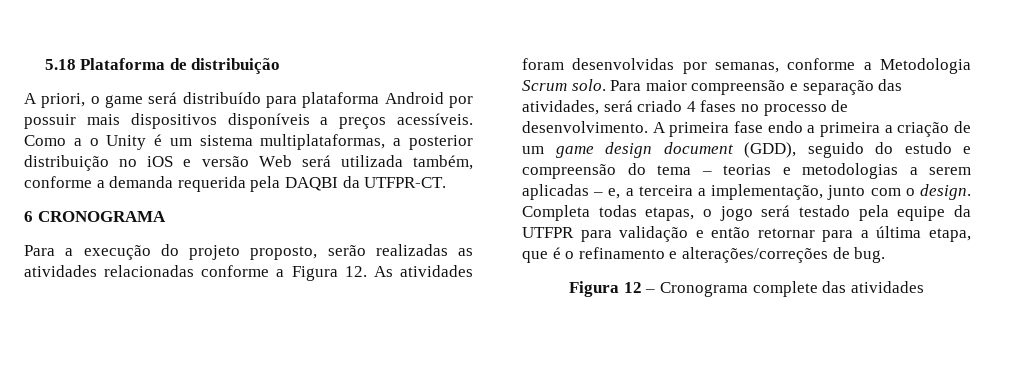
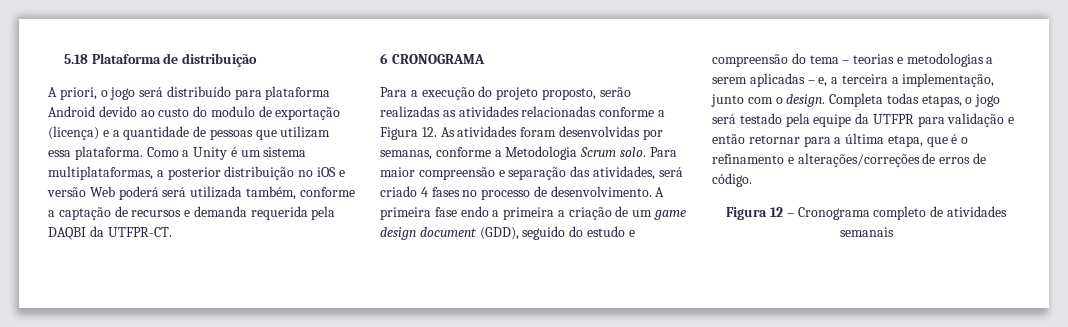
[104,95,143,108] game -> [110,87,136,100] jogo
[448,96,473,108] [24,113,473,129] por possuir mais dispositivos disponíveis a preços acessíveis. -> [98,106,341,120] [48,126,331,140] [48,146,143,160] devido ao custo do modulo de exportação (licença) e a quantidade de pessoas que utilizam essa plataforma.
[89,138,99,146] o -> (190, 153) none
(292, 161) none -> [118,186,159,200] poderá
(105, 184) none -> [58,206,191,220] captação de recursos e
[854,247,886,263] bug. -> [939,153,986,164] [712,173,752,187] erros de código.
[752,281,924,297] complete das atividades -> [873,206,1007,220] [839,227,894,237] completo de atividades semanais

